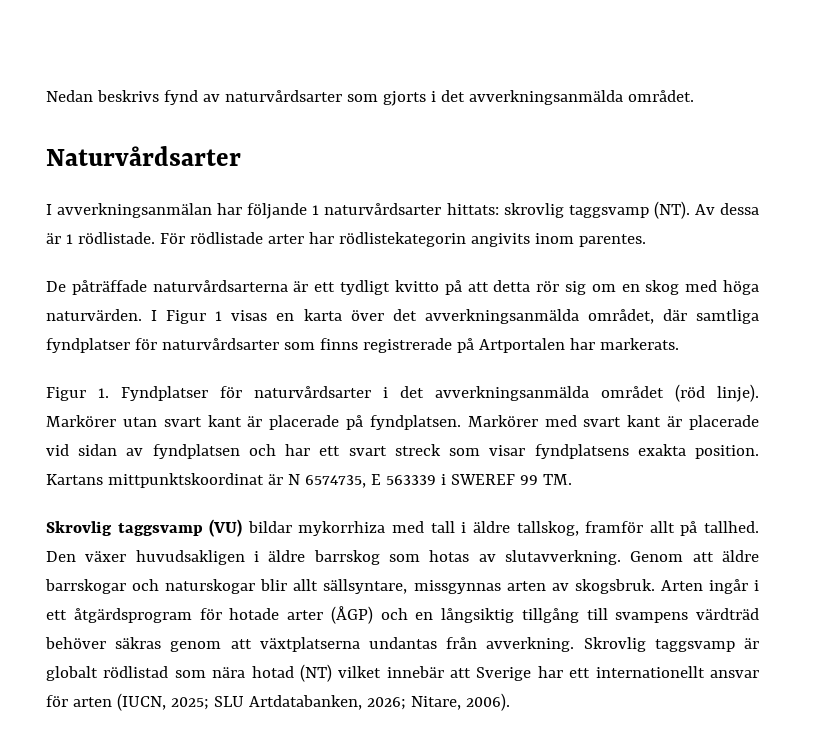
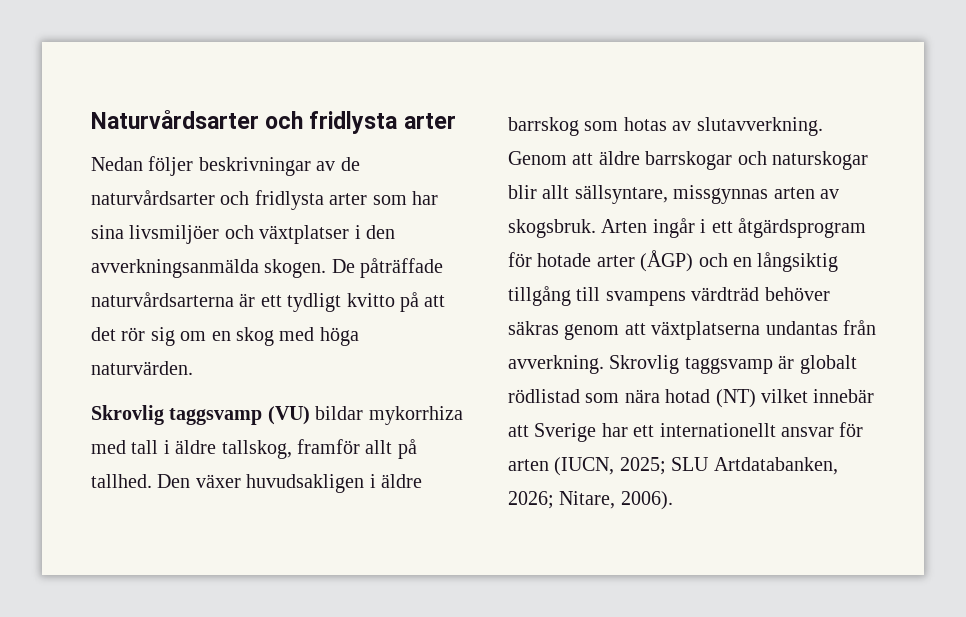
[46,90,694,106] [46,146,241,166] [46,201,759,219] [46,232,646,247] Nedan beskrivs fynd av naturvårdsarter som gjorts i det avverkningsanmälda området. // Naturvårdsarter // I avverkningsanmälan har följande 1 naturvårdsarter hittats: skrovlig taggsvamp (NT). Av dessa är 1 rödlistade. För rödlistade arter har rödlistekategorin angivits inom parentes. // -> [91,110,456,134] [91,156,360,176] [91,190,438,210] [91,225,395,244] [91,259,327,278] Naturvårdsarter och fridlysta arter // Nedan följer beskrivningar av de naturvårdsarter och fridlysta arter som har sina livsmiljöer och växtplatser i den avverkningsanmälda skogen.
[493,280,531,292] detta -> [91,327,116,341] det
[151,309,759,324] [46,338,679,353] [46,384,759,402] [46,415,759,430] [46,444,760,459] [46,473,572,488] I Figur 1 visas en karta över det avverkningsanmälda området, där samtliga fyndplatser för naturvårdsarter som finns registrerade på Artportalen har markerats. // Figur 1. Fyndplatser för naturvårdsarter i det avverkningsanmälda området (röd linje). Markörer utan svart kant är placerade på fyndplatsen. Markörer med svart kant är placerade vid sidan av fyndplatsen och har ett svart streck som visar fyndplatsens exakta position. Kartans mittpunktskoordinat är N 6574735, E 563339 i SWEREF 99 TM. -> (193, 368) none

